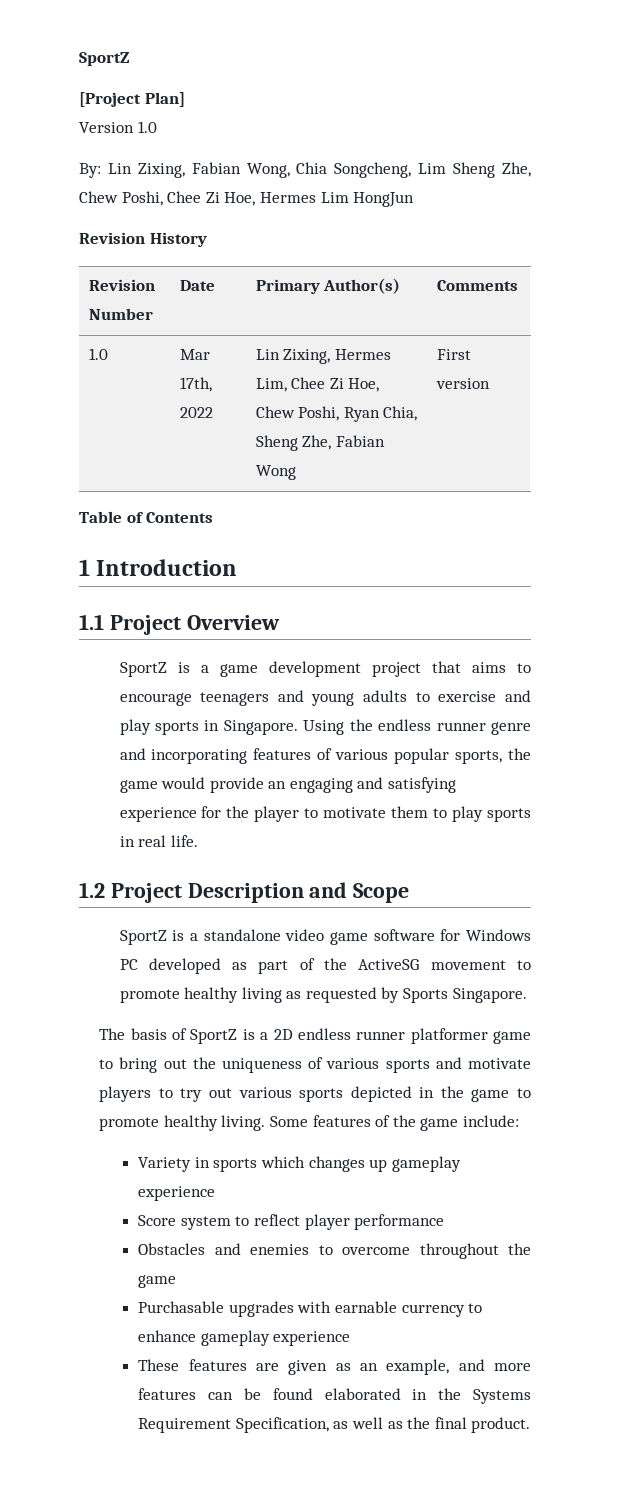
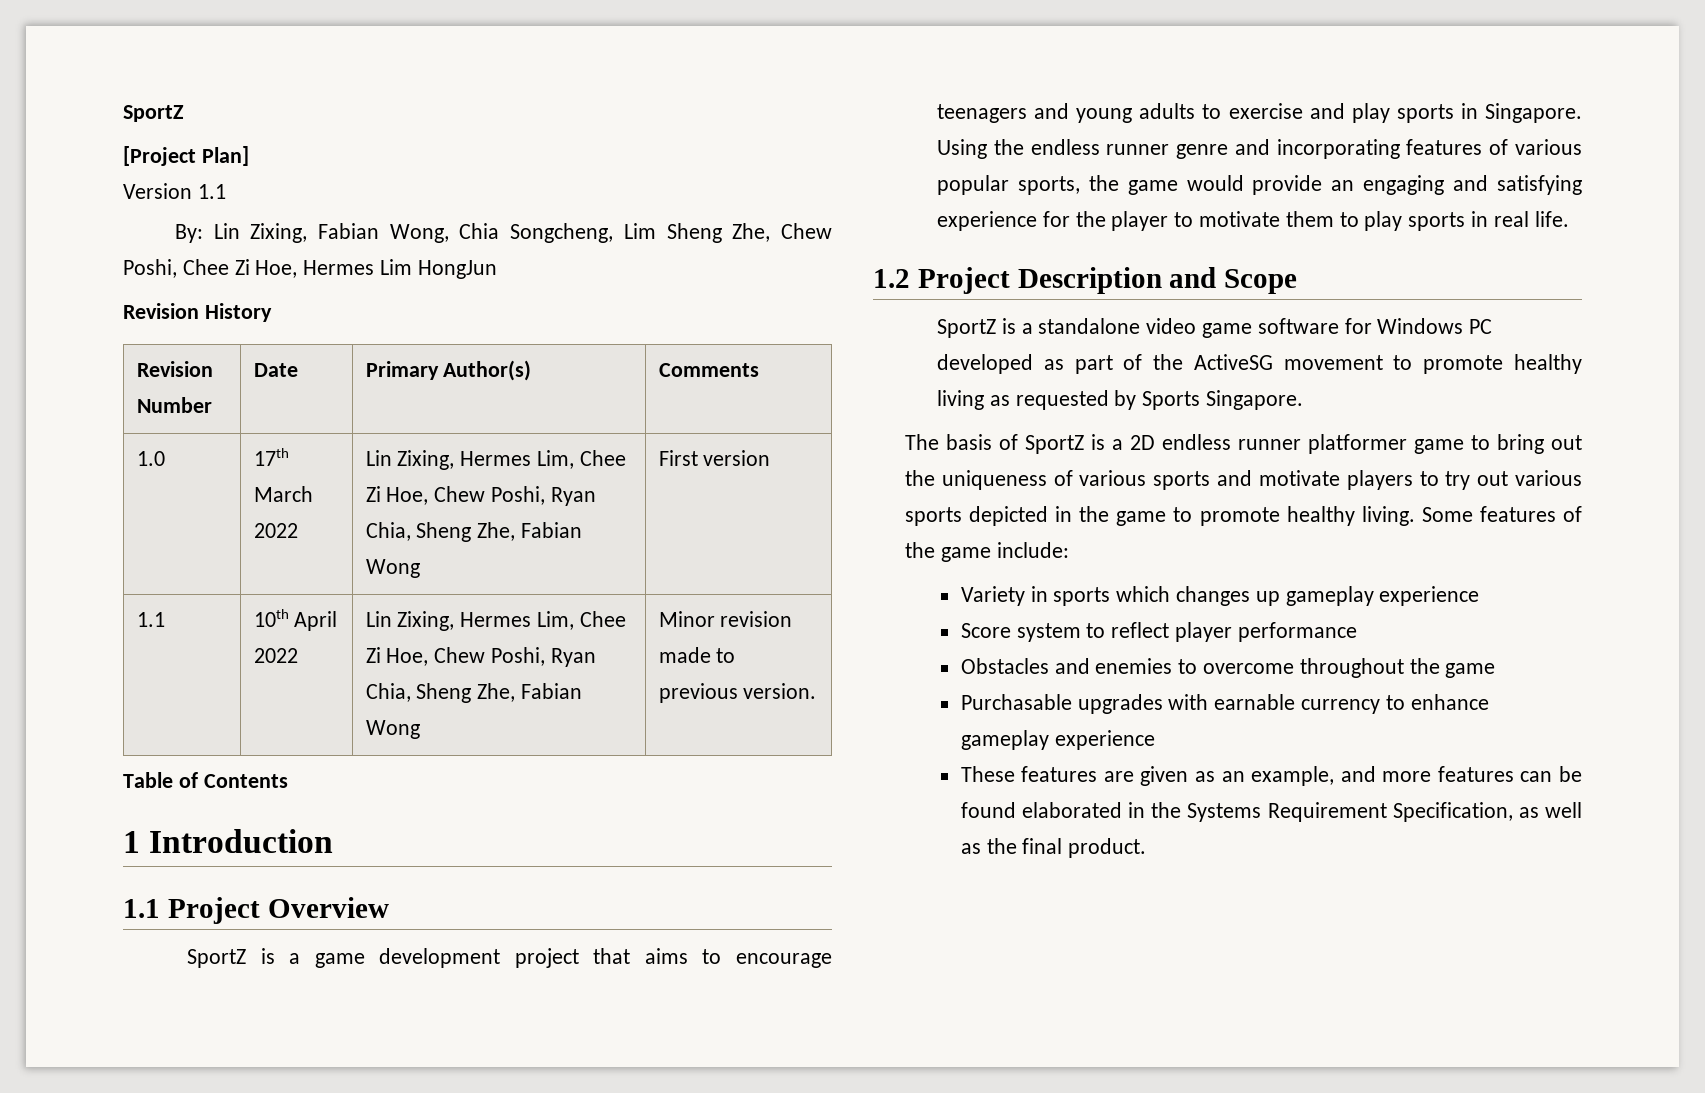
[137,121,157,133] 1.0 -> [197,184,226,199] 1.1
[179,349,210,360] [179,377,212,392] Mar 17th, -> [253,448,289,466] [253,486,313,502] 17th March
(490, 383) none -> [136,612,165,627] [253,609,338,631] [253,648,298,663] [365,611,626,631] [365,647,596,667] [365,683,583,703] [365,720,420,739] [658,611,793,627] [658,647,736,663] [658,683,817,703] // 1.1 | 10th April 2022 | Lin Zixing, Hermes Lim, Chee Zi Hoe, Chew Poshi, Ryan Chia, Sheng Zhe, Fabian Wong | Minor revision made to previous version.

